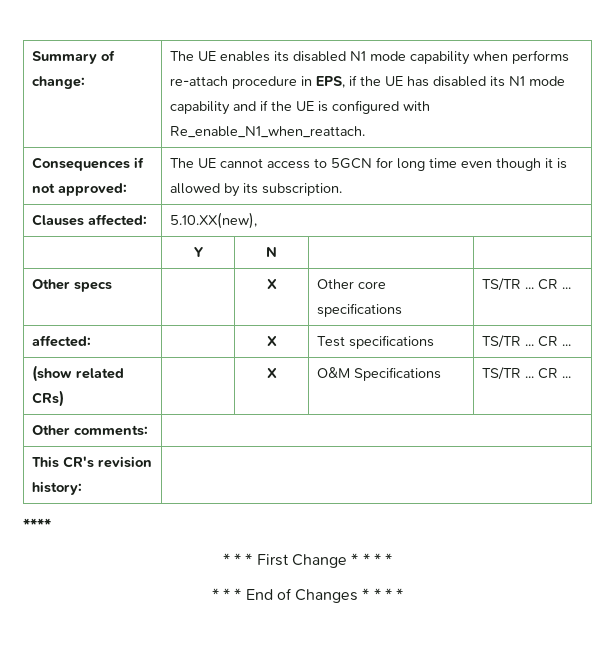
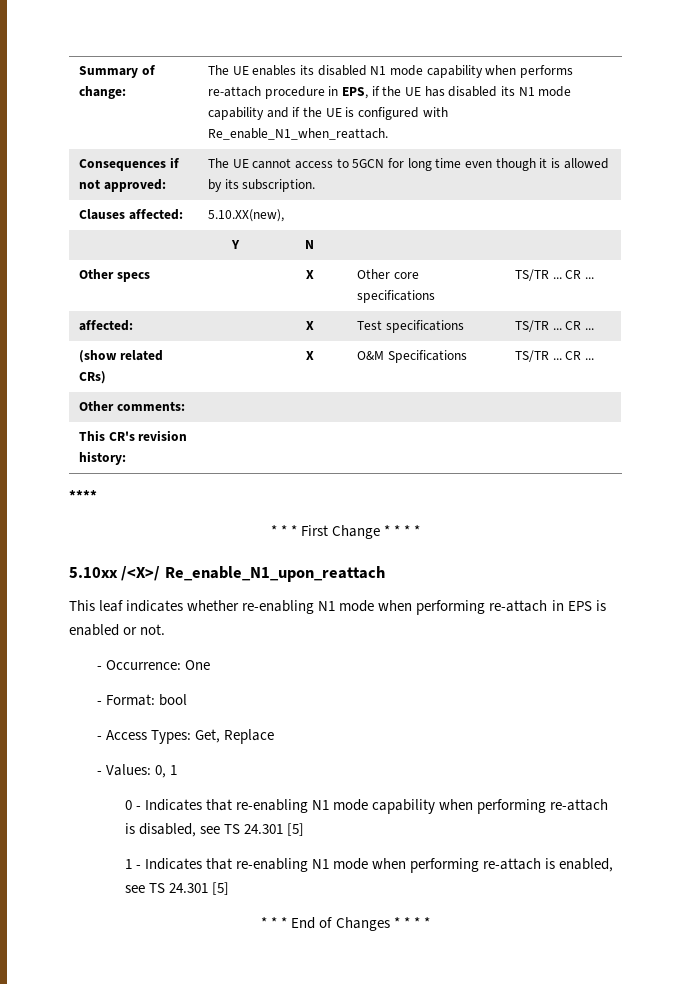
(393, 559) none -> [69,566,385,582] [69,600,606,615] [69,624,166,636] [96,660,210,670] [96,694,187,706] [96,729,275,744] [96,764,177,778] [124,799,609,814] [124,823,304,837] [124,858,614,873] [124,882,229,895] // 5.10xx /<X>/ Re_enable_N1_upon_reattach // This leaf indicates whether re-enabling N1 mode when performing re-attach in EPS is enabled or not. // - Occurrence: One // - Format: bool // - Access Types: Get, Replace // - Values: 0, 1 // 0 - Indicates that re-enabling N1 mode capability when performing re-attach is disabled, see TS 24.301 [5] // 1 - Indicates that re-enabling N1 mode when performing re-attach is enabled, see TS 24.301 [5]

